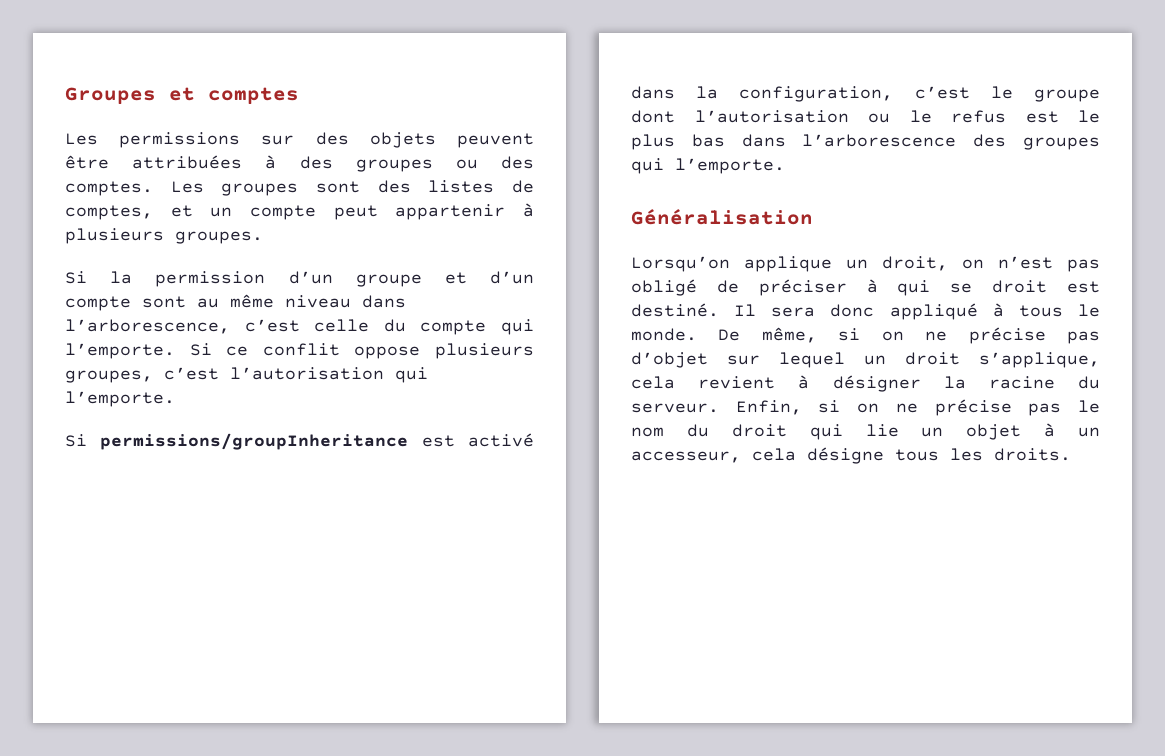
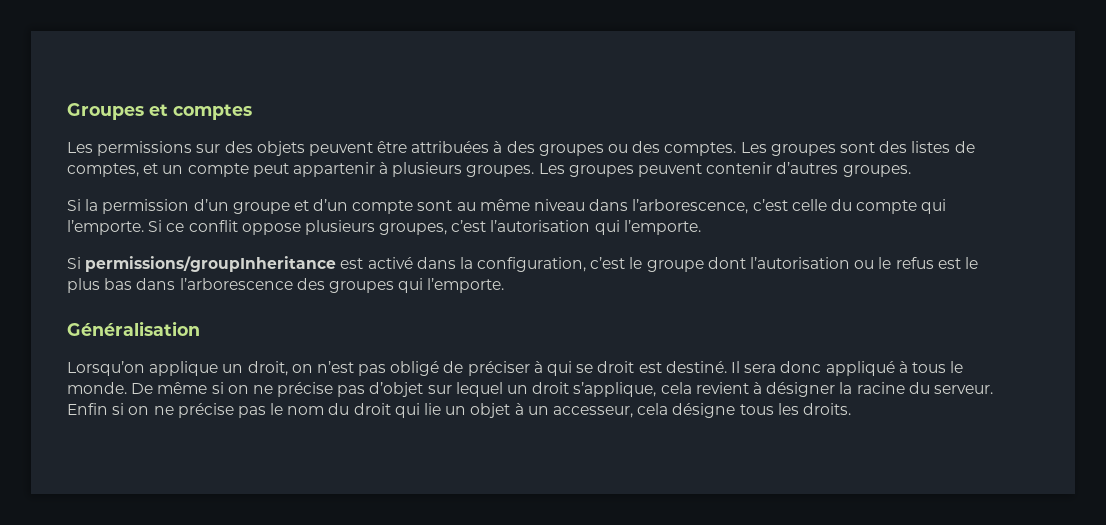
(263, 237) none -> [538,162,911,177] Les groupes peuvent contenir d’autres groupes.
[761,327,817,343] même, -> [157,382,208,394] même
[735,400,802,415] Enfin, -> [67,403,108,415] Enfin

